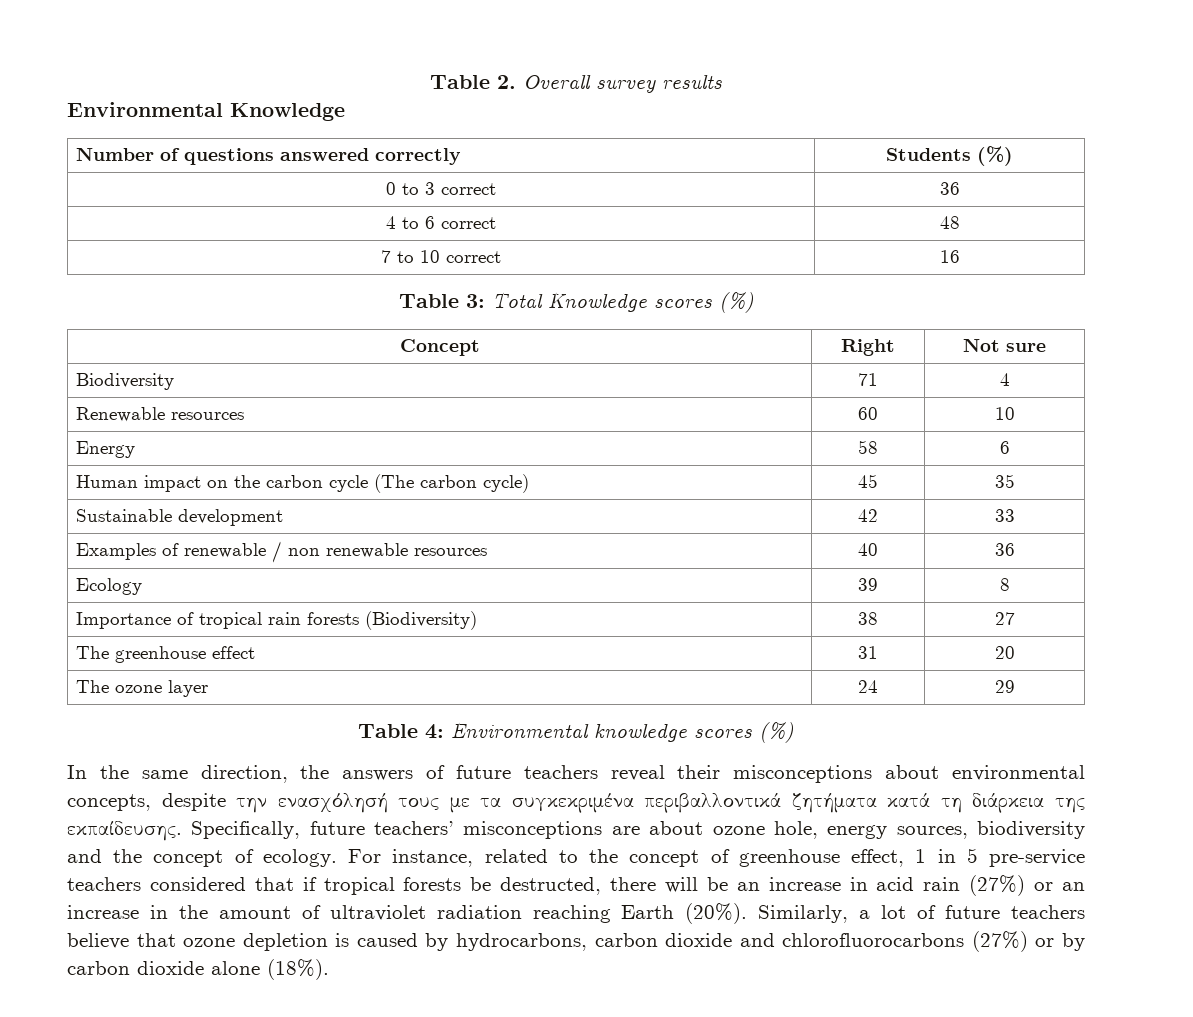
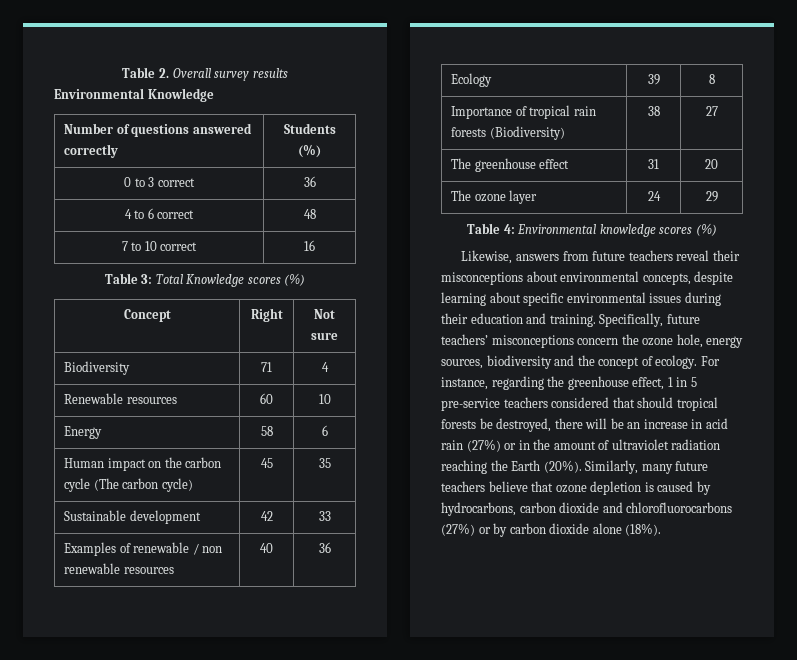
[67,765,446,783] In the same direction, the answers of -> [461,250,589,264] Likewise, answers from
[236,793,1085,813] [67,821,182,841] την ενασχόλησή τους με τα συγκεκριμένα περιβαλλοντικά ζητήματα κατά τη διάρκεια της εκπαίδευσης. -> [441,292,721,306] [441,313,596,327] learning about specific environmental issues during their education and training.
[611,821,704,835] are about -> [577,334,639,345] concern the
[484,849,730,867] related to the concept of -> [491,376,565,390] regarding the
[302,877,317,891] if -> [637,397,674,408] should
[500,877,602,895] destructed, -> [496,418,552,432] destroyed,
[1062,882,1086,891] [67,905,139,919] an increase -> (517, 446) none
(611, 914) none -> [490,460,508,471] the
[859,905,937,919] a lot of -> [641,464,673,474] many

